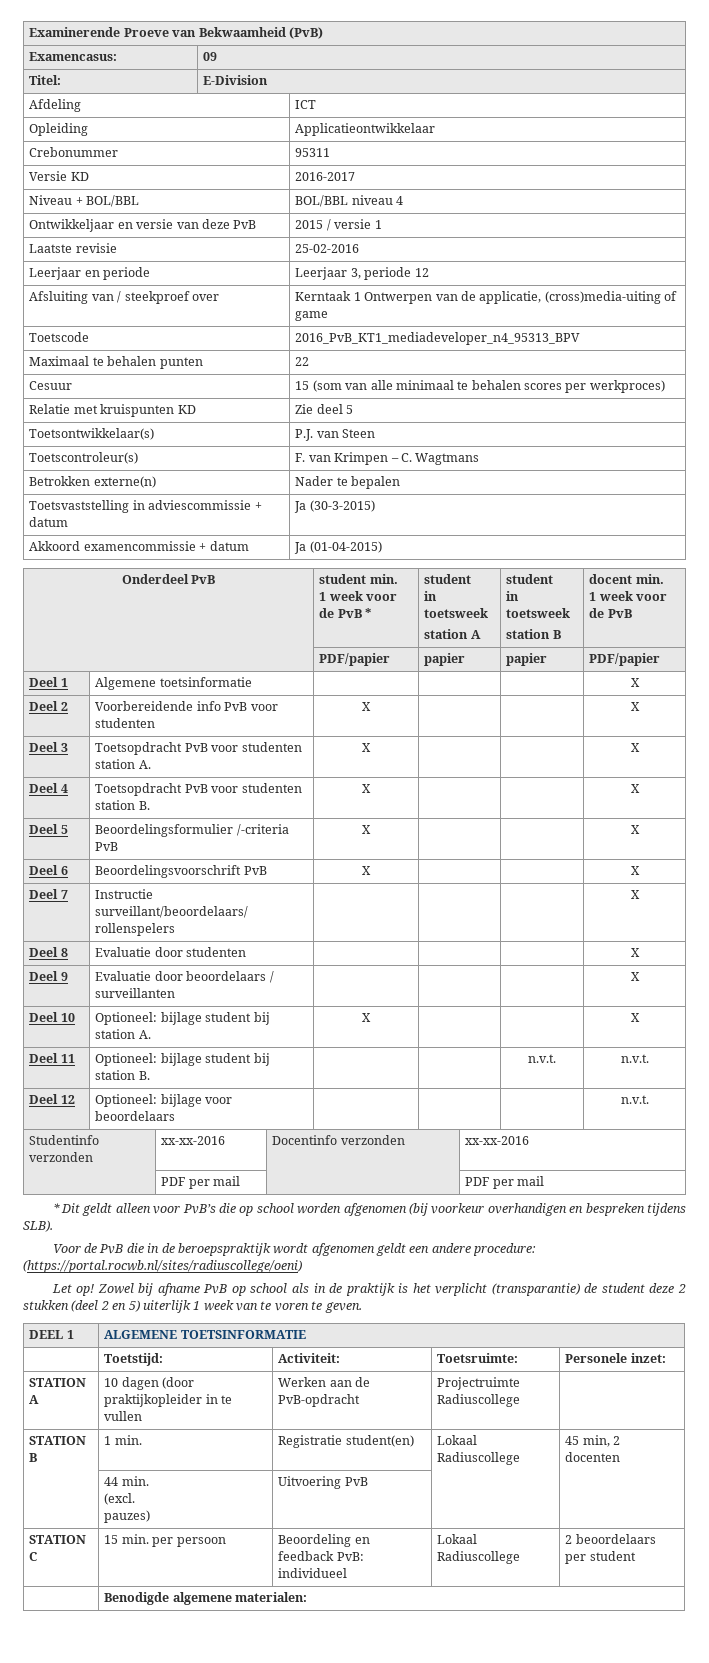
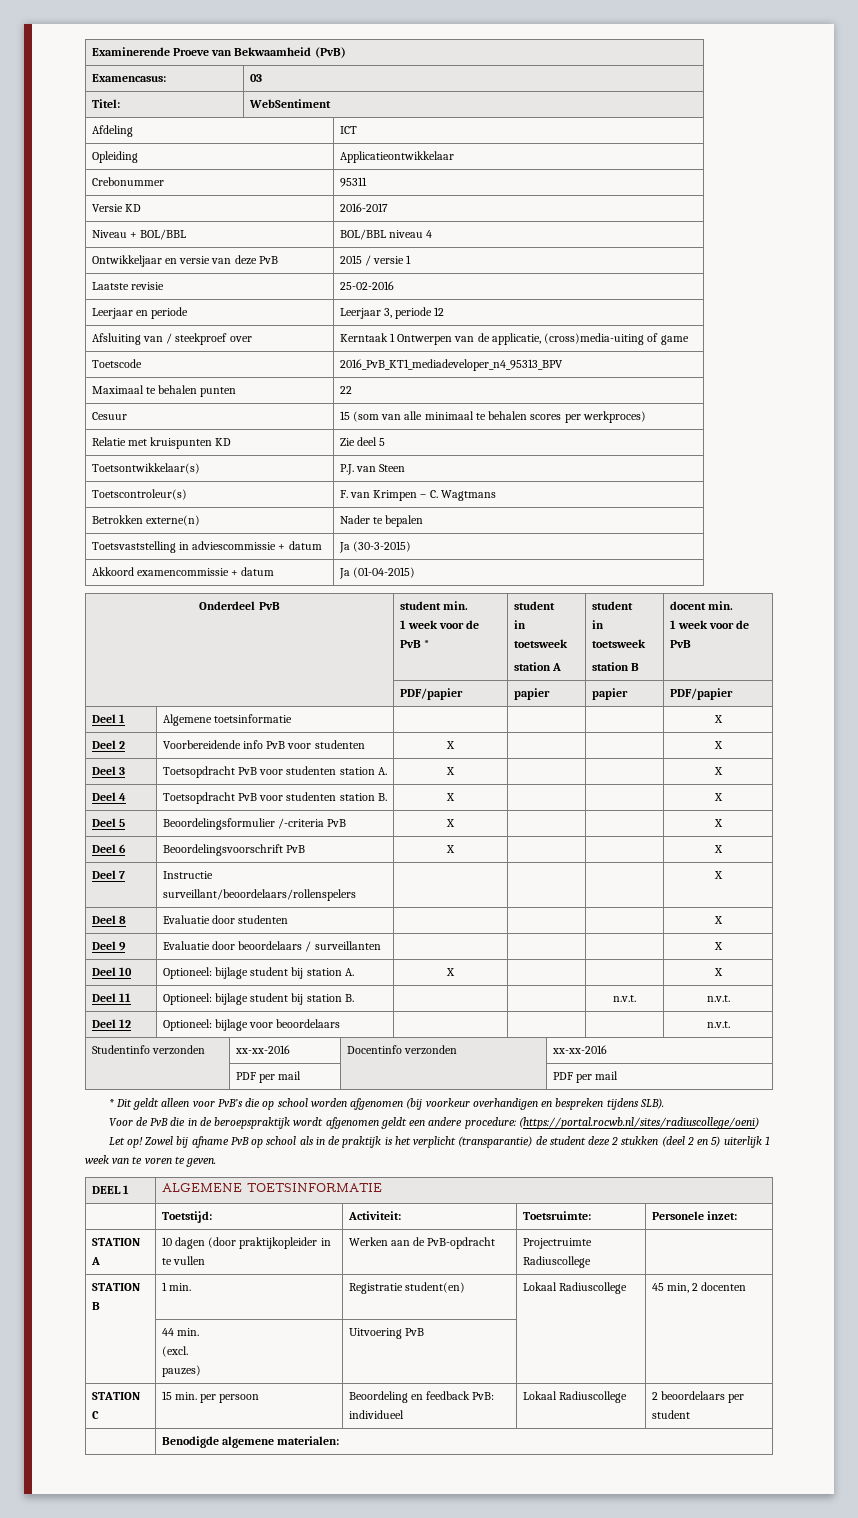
[203,52,218,61] 09 -> [249,74,262,82] 03
[203,75,269,85] E-Division -> [248,99,331,108] WebSentiment

